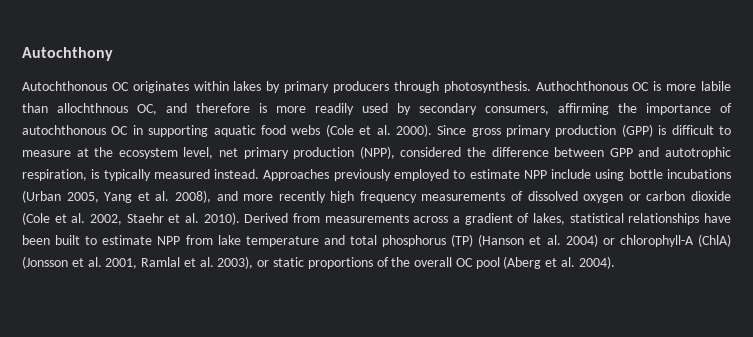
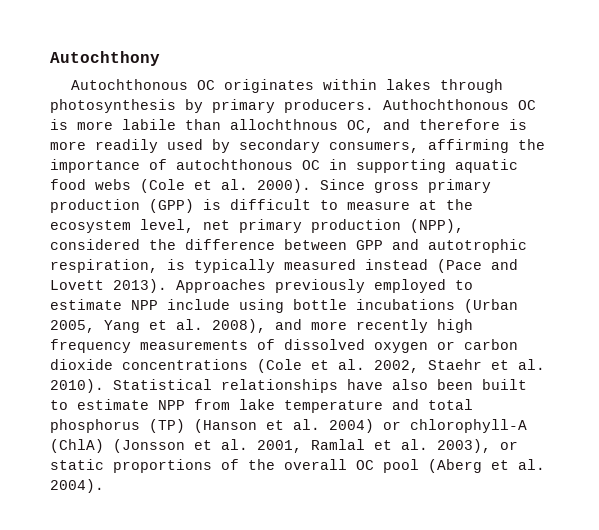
[266,81,531,93] by primary producers through photosynthesis. -> [439,79,503,93] [50,99,374,113] through photosynthesis by primary producers.
[214,169,260,179] instead. -> [365,259,518,273] [50,279,167,293] instead (Pace and Lovett 2013).
(731, 196) none -> [122,359,248,370] concentrations
[244,213,624,225] Derived from measurements across a gradient of lakes, statistical -> [113,379,212,390] Statistical
(731, 218) none -> [392,379,428,390] also

